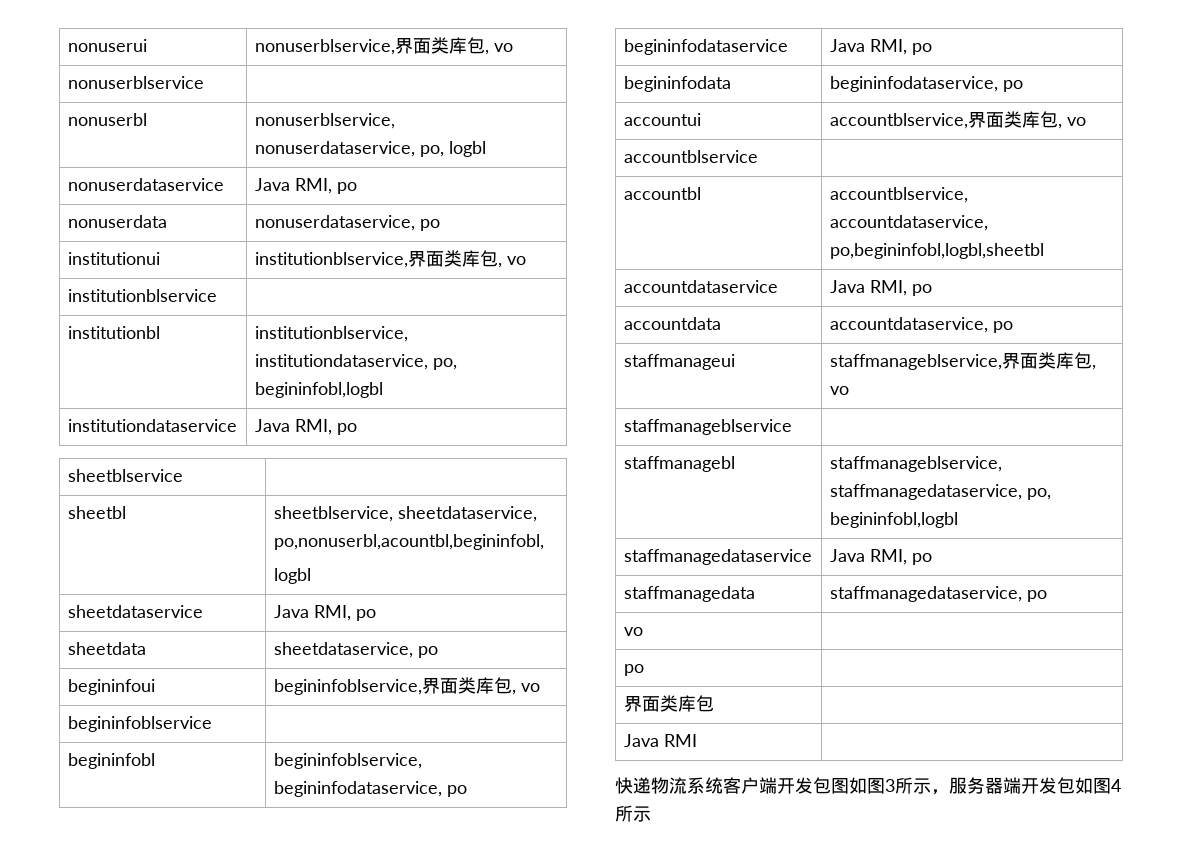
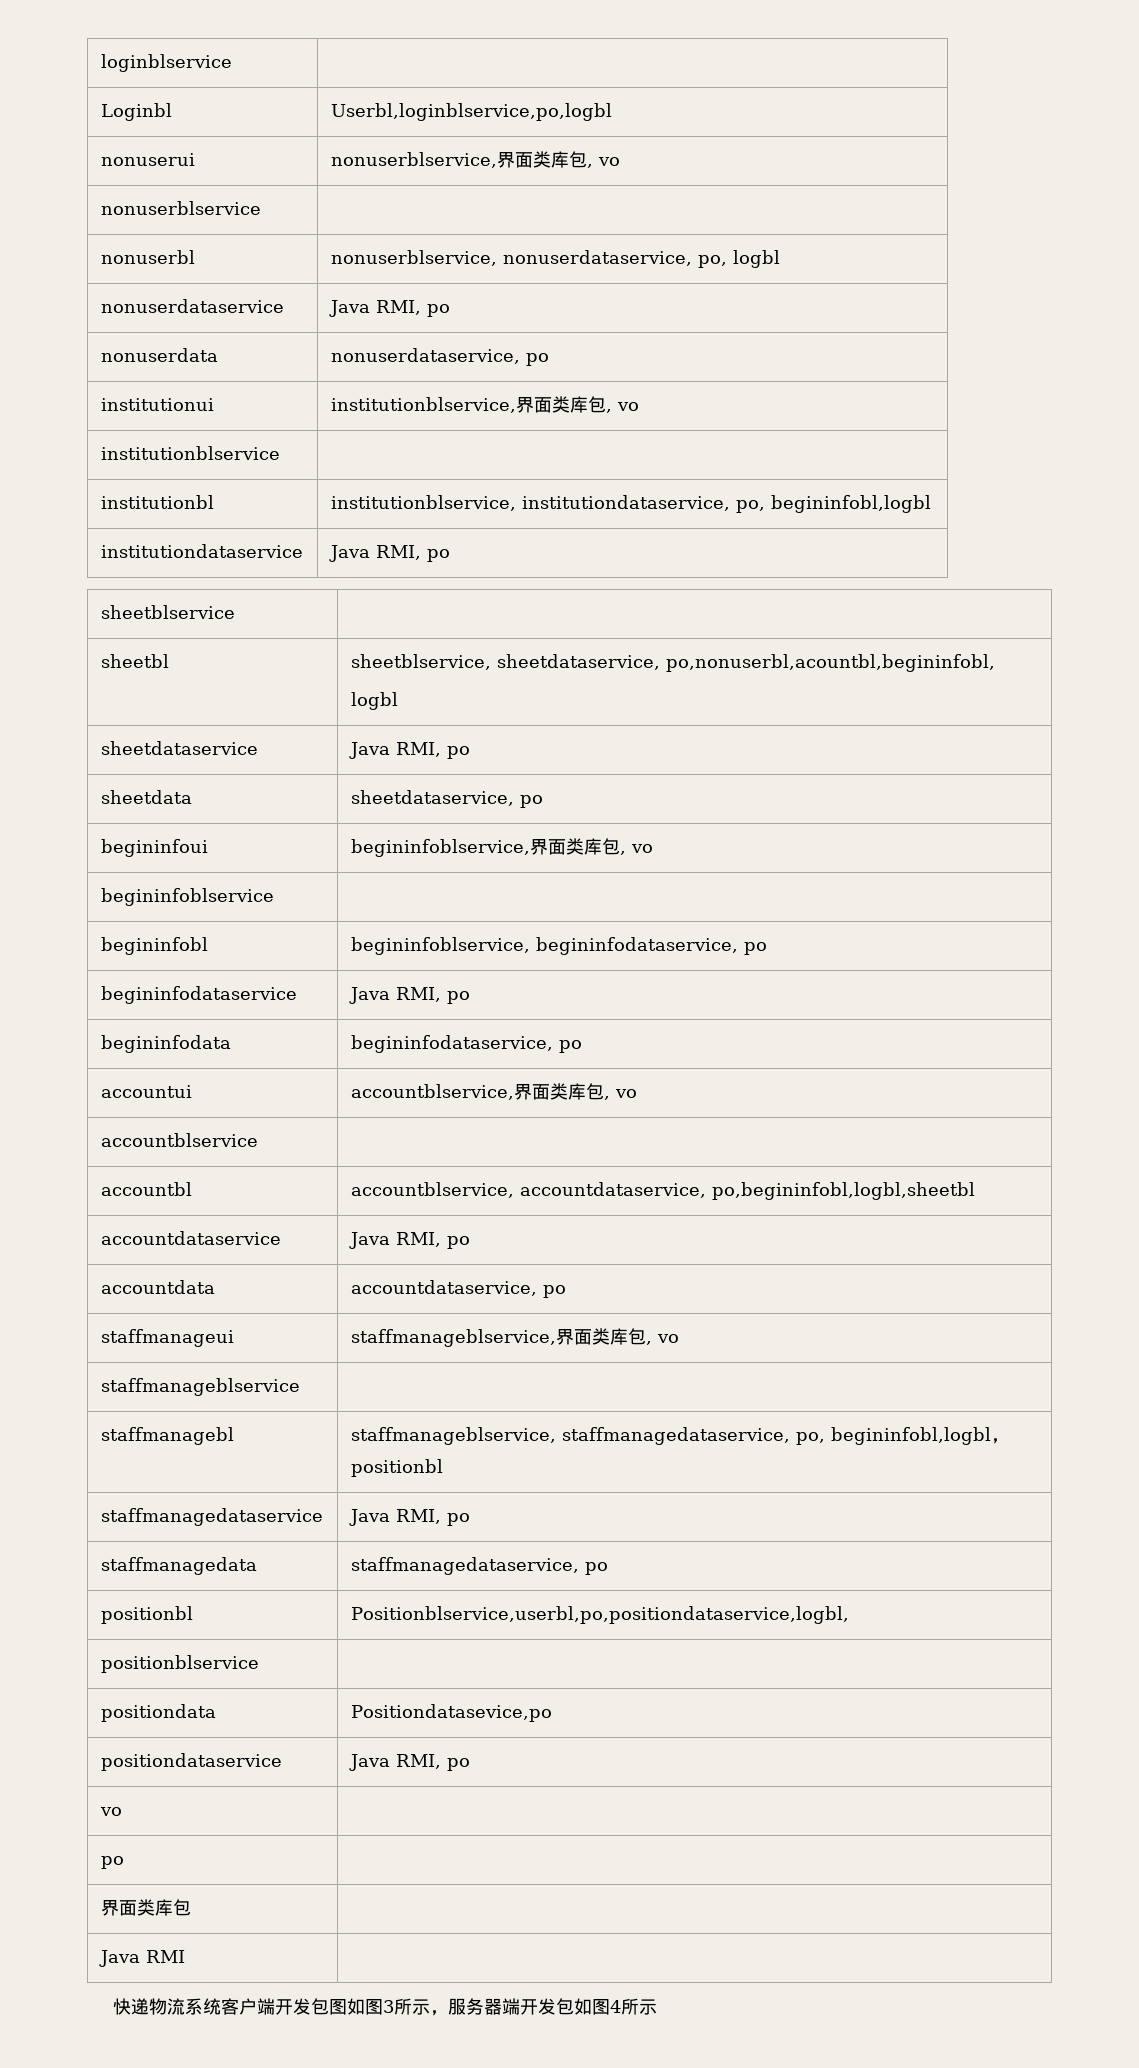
(67, 45) none -> [100,54,232,72] [100,103,172,121] [330,103,612,121] loginblservice | // Loginbl | Userbl,loginblservice,po,logbl //
(958, 520) none -> [990,1438,1009,1444] [350,1459,443,1477] ，positionbl
(1047, 596) none -> [100,1606,193,1624] [350,1606,849,1624] [100,1655,259,1673] [100,1704,216,1722] [350,1704,552,1722] [100,1753,282,1771] [348,1754,470,1771] // positionbl | Positionblservice,userbl,po,positiondataservice,logbl, // positionblservice | // positiondata | Positiondatasevice,po // positiondataservice | Java RMI, po

